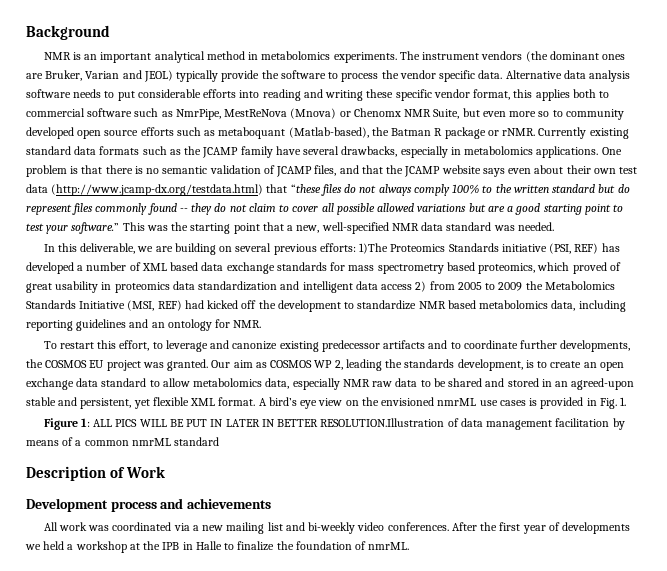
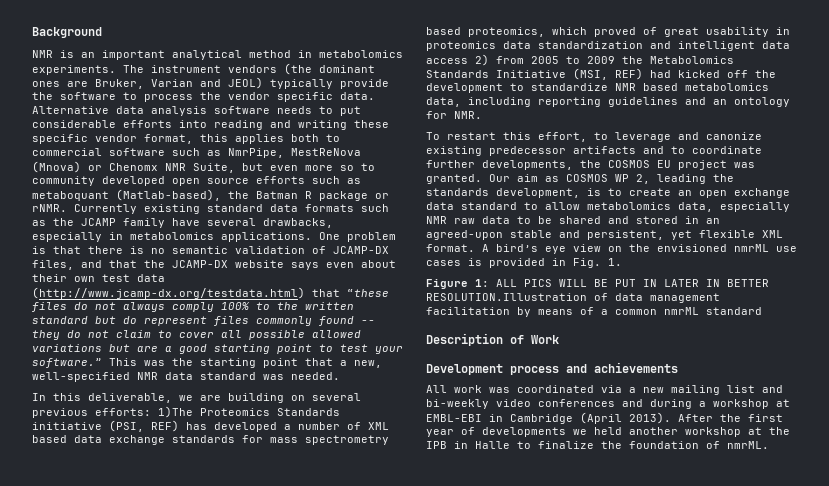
[276,166,313,177] JCAMP -> [333,246,389,254] JCAMP-DX
[404,166,441,177] JCAMP -> [172,260,228,268] JCAMP-DX
[387,522,449,531] conferences. -> [538,399,790,409] [426,412,671,424] conferences and during a workshop at EMBL-EBI in Cambridge (April 2013).
[67,544,74,550] a -> [629,427,678,435] another

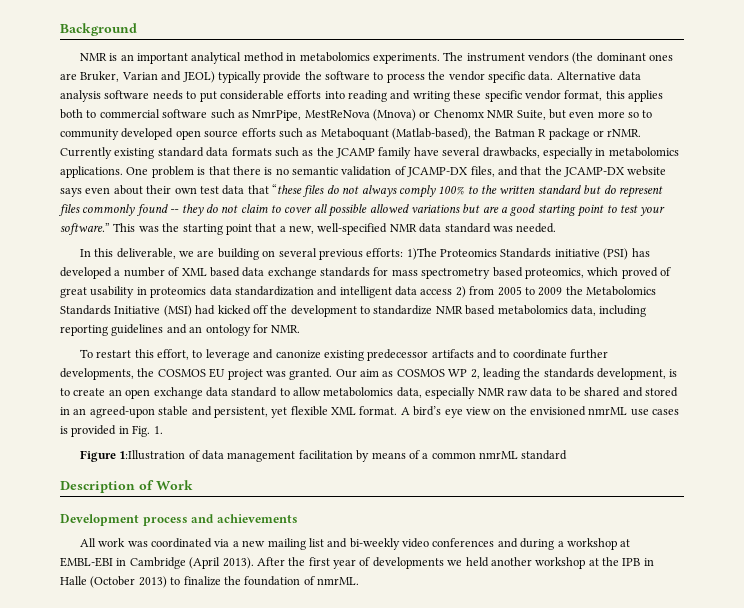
[32,191,109,201] metaboquant -> [320,128,389,140] Metaboquant
[32,287,305,299] (http://www.jcamp-dx.org/testdata.html) -> (245, 190) none
[109,420,179,432] (PSI, REF) -> [603,248,629,260] (PSI)
[573,68,643,80] (MSI, REF) -> [163,305,192,317] (MSI)
[475,279,769,287] [426,293,587,301] 1: ALL PICS WILL BE PUT IN LATER IN BETTER RESOLUTION.Illustration -> [119,450,186,460] 1:Illustration
(510, 445) none -> [90,576,167,588] (October 2013)

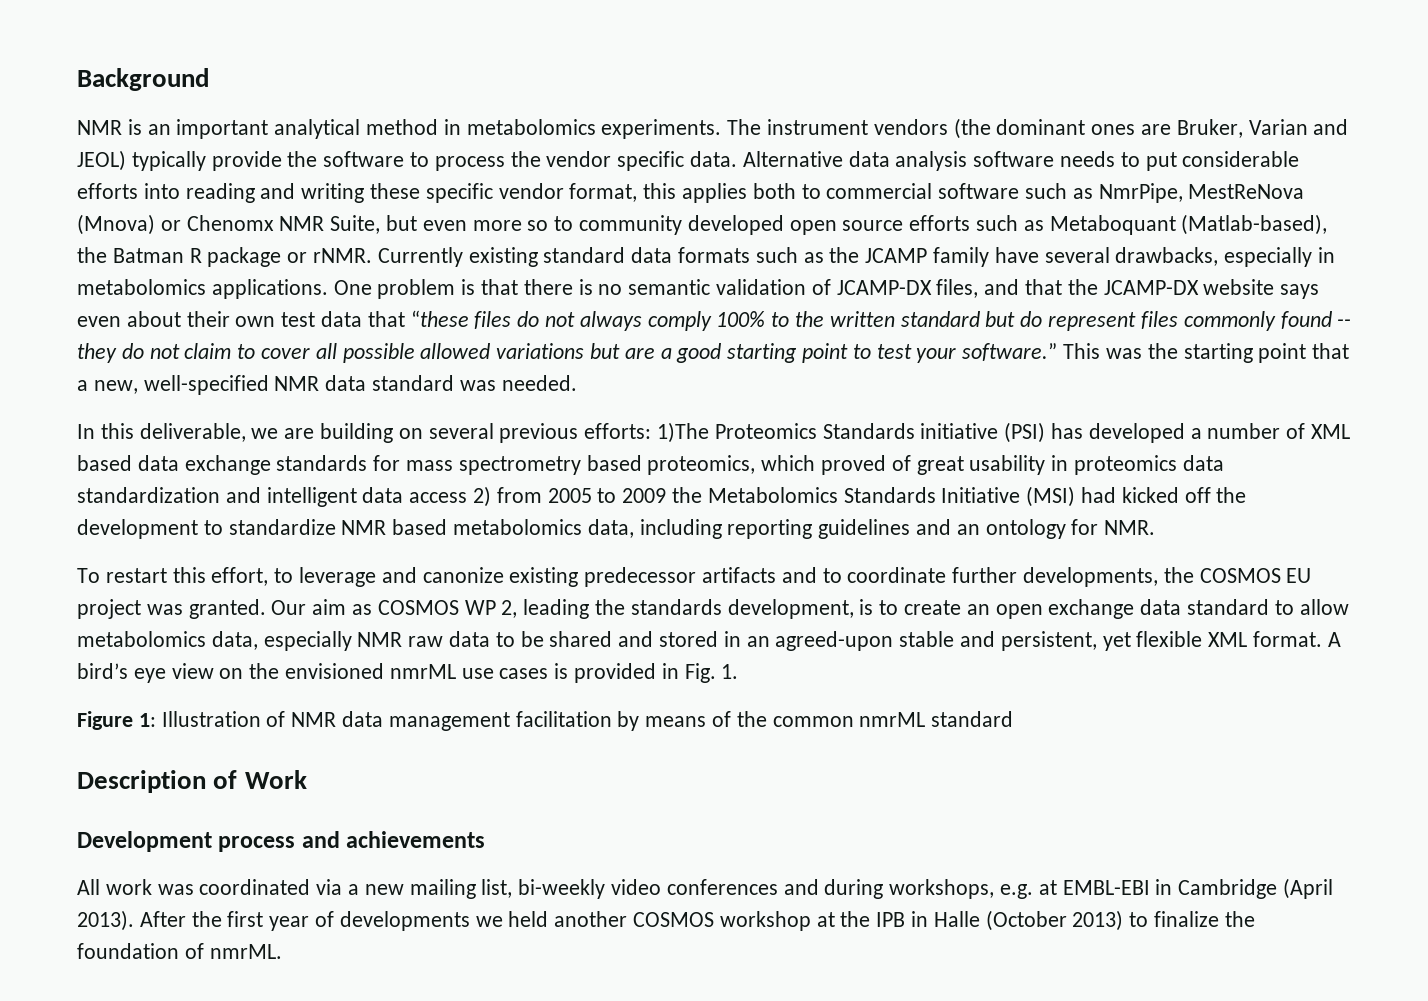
[119,450,200,460] 1:Illustration of -> [138,711,337,727] 1: Illustration of NMR
[422,453,429,459] a -> [736,711,767,727] the
[308,538,348,548] list and -> [481,879,513,898] list,
[557,538,617,550] a workshop -> [889,879,1034,899] workshops, e.g.
(532, 561) none -> [633,912,715,927] COSMOS

